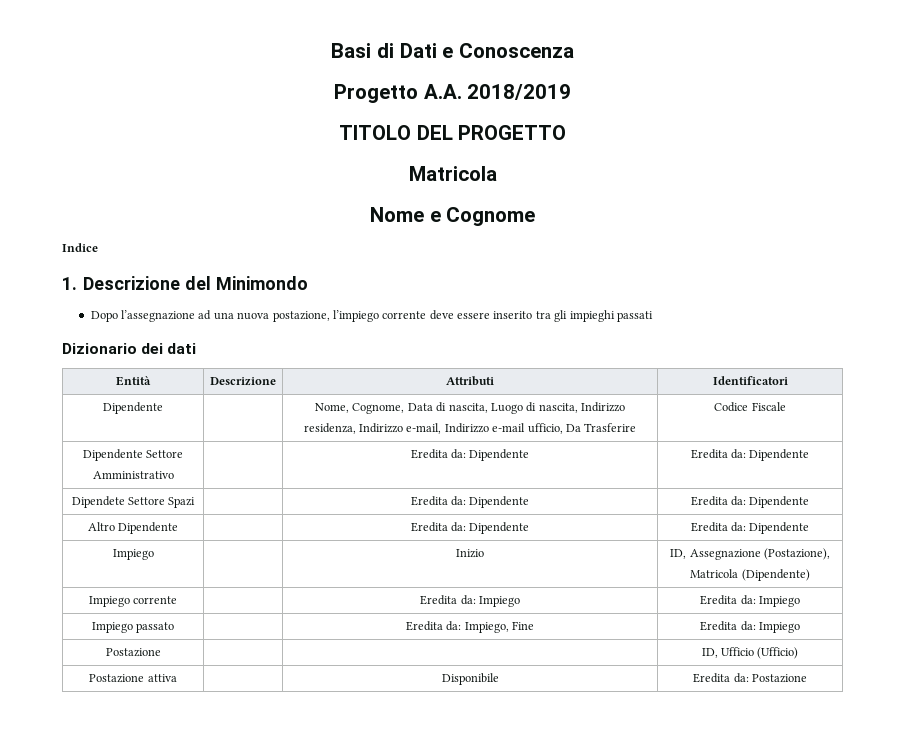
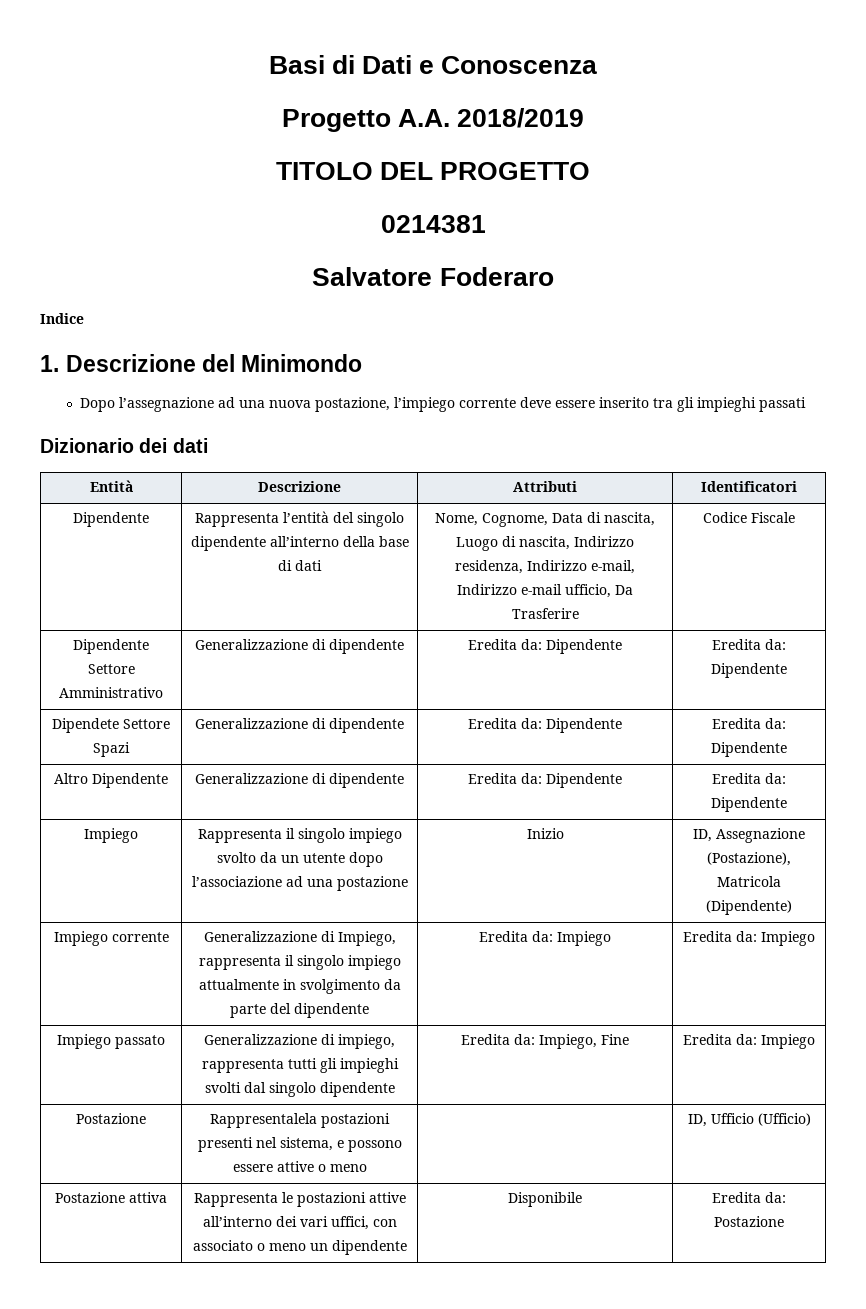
[408,166,497,181] [369,207,536,226] Matricola // Nome e Cognome -> [380,215,486,233] [312,267,554,286] 0214381 // Salvatore Foderaro
(163, 408) none -> [195,511,404,527] [190,536,409,551] [278,560,322,571] Rappresenta l’entità del singolo dipendente all’interno della base di dati
(174, 475) none -> [195,639,404,654] Generalizzazione di dipendente
(196, 502) none -> [195,718,404,733] Generalizzazione di dipendente
(179, 528) none -> [195,773,404,788] Generalizzazione di dipendente
(154, 554) none -> [197,828,402,843] [216,852,383,867] [191,876,408,891] Rappresenta il singolo impiego svolto da un utente dopo l’associazione ad una postazione
(178, 600) none -> [203,931,396,946] [198,955,401,970] [198,979,401,994] [230,1003,369,1018] Generalizzazione di Impiego, rappresenta il singolo impiego attualmente in svolgimento da parte del dipendente
(175, 627) none -> [204,1034,395,1049] [201,1058,399,1073] [204,1082,395,1097] Generalizzazione di impiego, rappresenta tutti gli impieghi svolti dal singolo dipendente
(161, 652) none -> [210,1113,390,1128] [197,1137,402,1152] [232,1161,367,1172] Rappresentalela postazioni presenti nel sistema, e possono essere attive o meno
(177, 678) none -> [193,1192,406,1207] [202,1216,397,1230] [192,1240,407,1255] Rappresenta le postazioni attive all’interno dei vari uffici, con associato o meno un dipendente

